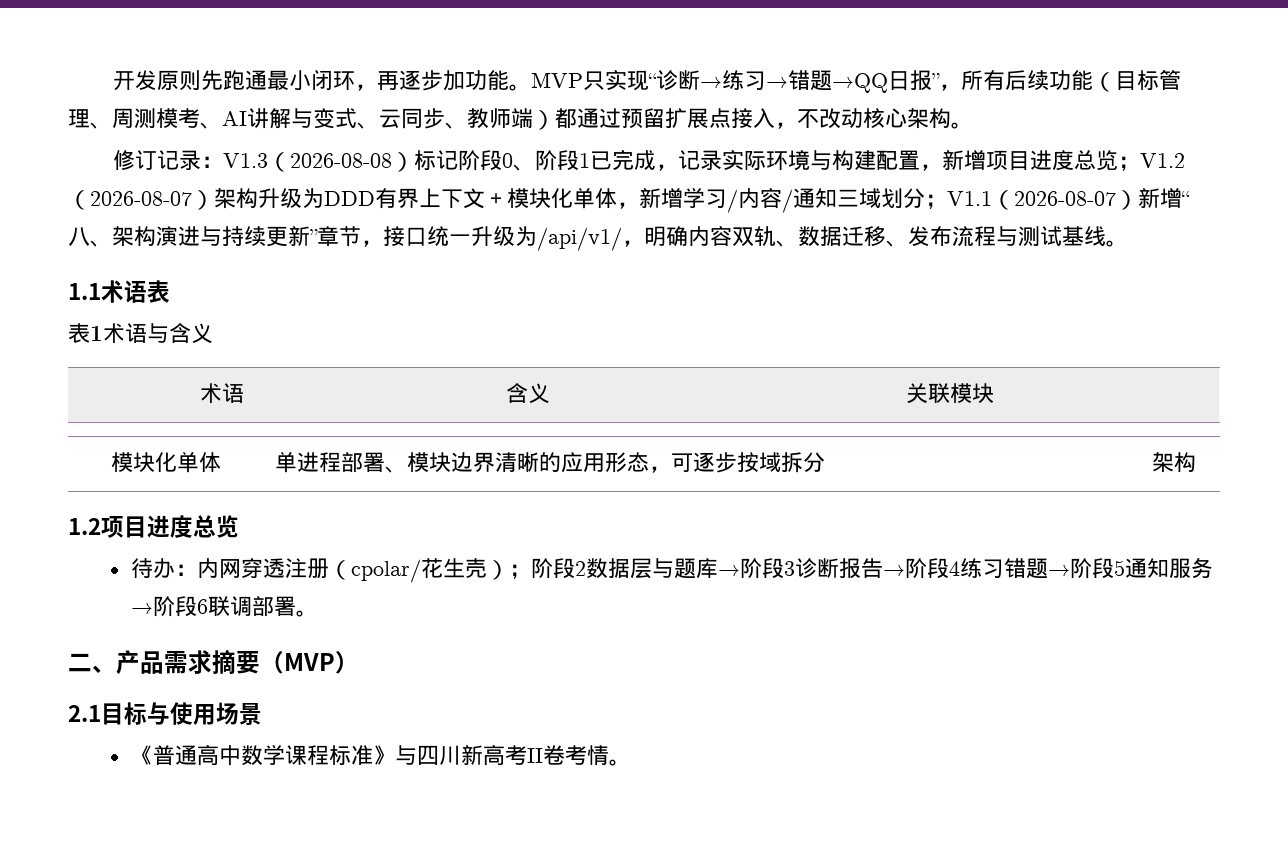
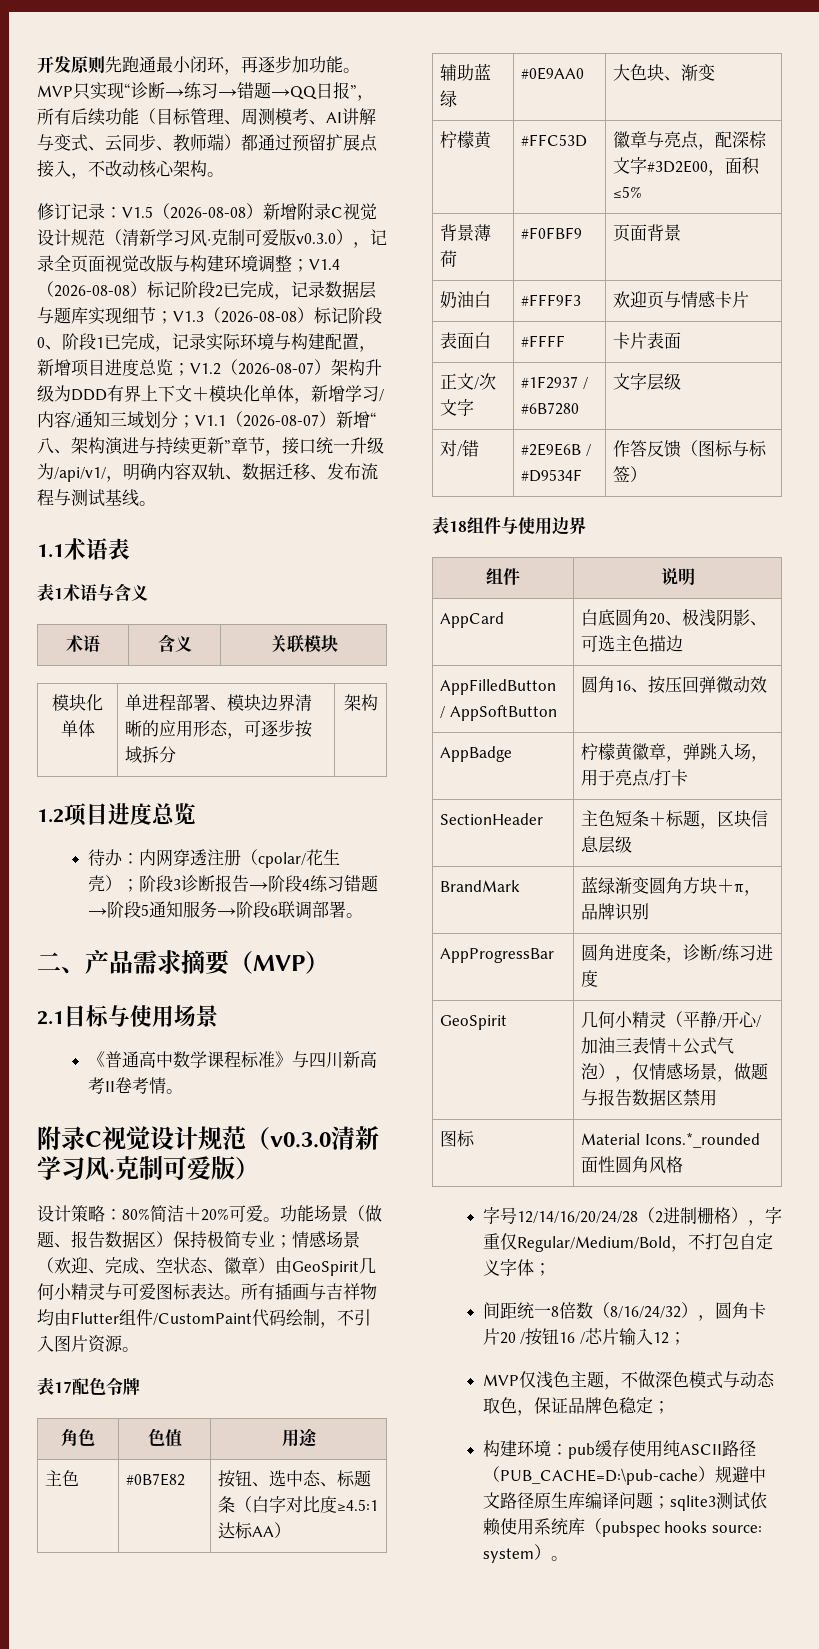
(224, 162) none -> [122,203,377,220] [37,229,387,248] [37,255,340,273] [37,281,376,300] [37,307,173,325] V1.5（2026-08-08）新增附录C视觉设计规范（清新学习风·克制可爱版v0.3.0），记录全页面视觉改版与构建环境调整；V1.4（2026-08-08）标记阶段2已完成，记录数据层与题库实现细节；
[574,558,784,579] 2数据层与题库→阶段 -> (173, 883) none
(631, 762) none -> [37,1126,379,1151] [37,1156,259,1180] [37,1205,382,1222] [37,1230,360,1249] [37,1257,376,1276] [37,1283,377,1300] [37,1309,371,1328] [37,1335,139,1353] [37,1377,140,1396] [61,1428,95,1446] [147,1428,182,1447] [281,1428,317,1447] [45,1470,80,1487] [126,1473,186,1486] [218,1470,372,1488] [218,1496,379,1513] [218,1522,292,1539] [440,63,492,81] [440,90,458,107] [521,67,585,80] [613,64,716,81] [440,131,493,149] [521,134,588,147] [613,131,768,150] [613,157,761,176] [613,186,643,198] [440,224,492,242] [440,250,458,267] [521,227,583,239] [613,224,682,242] [440,291,492,309] [521,294,582,306] [613,291,750,309] [440,332,492,349] [521,335,566,347] [613,332,682,349] [440,373,497,390] [440,399,475,416] [521,376,588,389] [521,402,580,415] [613,373,682,391] [440,440,480,457] [521,443,591,456] [521,469,583,482] [613,440,768,458] [613,466,648,482] [432,516,586,535] [486,568,520,585] [660,568,695,585] [440,612,505,628] [581,608,768,626] [581,635,684,652] [440,679,557,695] [440,705,557,721] [581,676,768,694] [440,746,513,762] [581,743,769,762] [581,769,689,787] [440,813,544,825] [581,810,769,829] [581,836,633,854] [440,880,521,892] [581,876,762,896] [581,903,650,921] [440,948,555,963] [581,944,774,963] [581,970,599,987] [440,1015,508,1030] [581,1011,762,1028] [581,1037,735,1055] [581,1063,769,1082] [581,1089,718,1107] [440,1130,476,1147] [581,1132,760,1148] [581,1156,684,1174] [482,1207,782,1226] [482,1233,773,1252] [482,1259,551,1276] [482,1302,766,1321] [482,1328,687,1346] [482,1371,775,1390] [482,1397,670,1416] [482,1440,756,1459] [482,1466,766,1485] [482,1492,767,1511] [482,1518,763,1537] [482,1544,568,1563] // 附录C视觉设计规范（v0.3.0清新学习风·克制可爱版） // 设计策略：80%简洁＋20%可爱。功能场景（做题、报告数据区）保持极简专业；情感场景（欢迎、完成、空状态、徽章）由GeoSpirit几何小精灵与可爱图标表达。所有插画与吉祥物均由Flutter组件/CustomPaint代码绘制，不引入图片资源。 // 表17配色令牌 // 角色 | 色值 | 用途 // 主色 | #0B7E82 | 按钮、选中态、标题条（白字对比度≥4.5:1达标AA） // 辅助蓝绿 | #0E9AA0 | 大色块、渐变 // 柠檬黄 | #FFC53D | 徽章与亮点，配深棕文字#3D2E00，面积≤5% // 背景薄荷 | #F0FBF9 | 页面背景 // 奶油白 | #FFF9F3 | 欢迎页与情感卡片 // 表面白 | #FFFF | 卡片表面 // 正文/次文字 | #1F2937 / #6B7280 | 文字层级 // 对/错 | #2E9E6B / #D9534F | 作答反馈（图标与标签） // 表18组件与使用边界 // 组件 | 说明 // AppCard | 白底圆角20、极浅阴影、可选主色描边 // AppFilledButton / AppSoftButton | 圆角16、按压回弹微动效 // AppBadge | 柠檬黄徽章，弹跳入场，用于亮点/打卡 // SectionHeader | 主色短条＋标题，区块信息层级 // BrandMark | 蓝绿渐变圆角方块＋π，品牌识别 // AppProgressBar | 圆角进度条，诊断/练习进度 // GeoSpirit | 几何小精灵（平静/开心/加油三表情＋公式气泡），仅情感场景，做题与报告数据区禁用 // 图标 | Material Icons.*_rounded面性圆角风格 // 字号12/14/16/20/24/28（2进制栅格），字重仅Regular/Medium/Bold，不打包自定义字体； // 间距统一8倍数（8/16/24/32），圆角卡片20 /按钮16 /芯片输入12； // MVP仅浅色主题，不做深色模式与动态取色，保证品牌色稳定； // 构建环境：pub缓存使用纯ASCII路径（PUB_CACHE=D:\pub-cache）规避中文路径原生库编译问题；sqlite3测试依赖使用系统库（pubspec hooks source: system）。

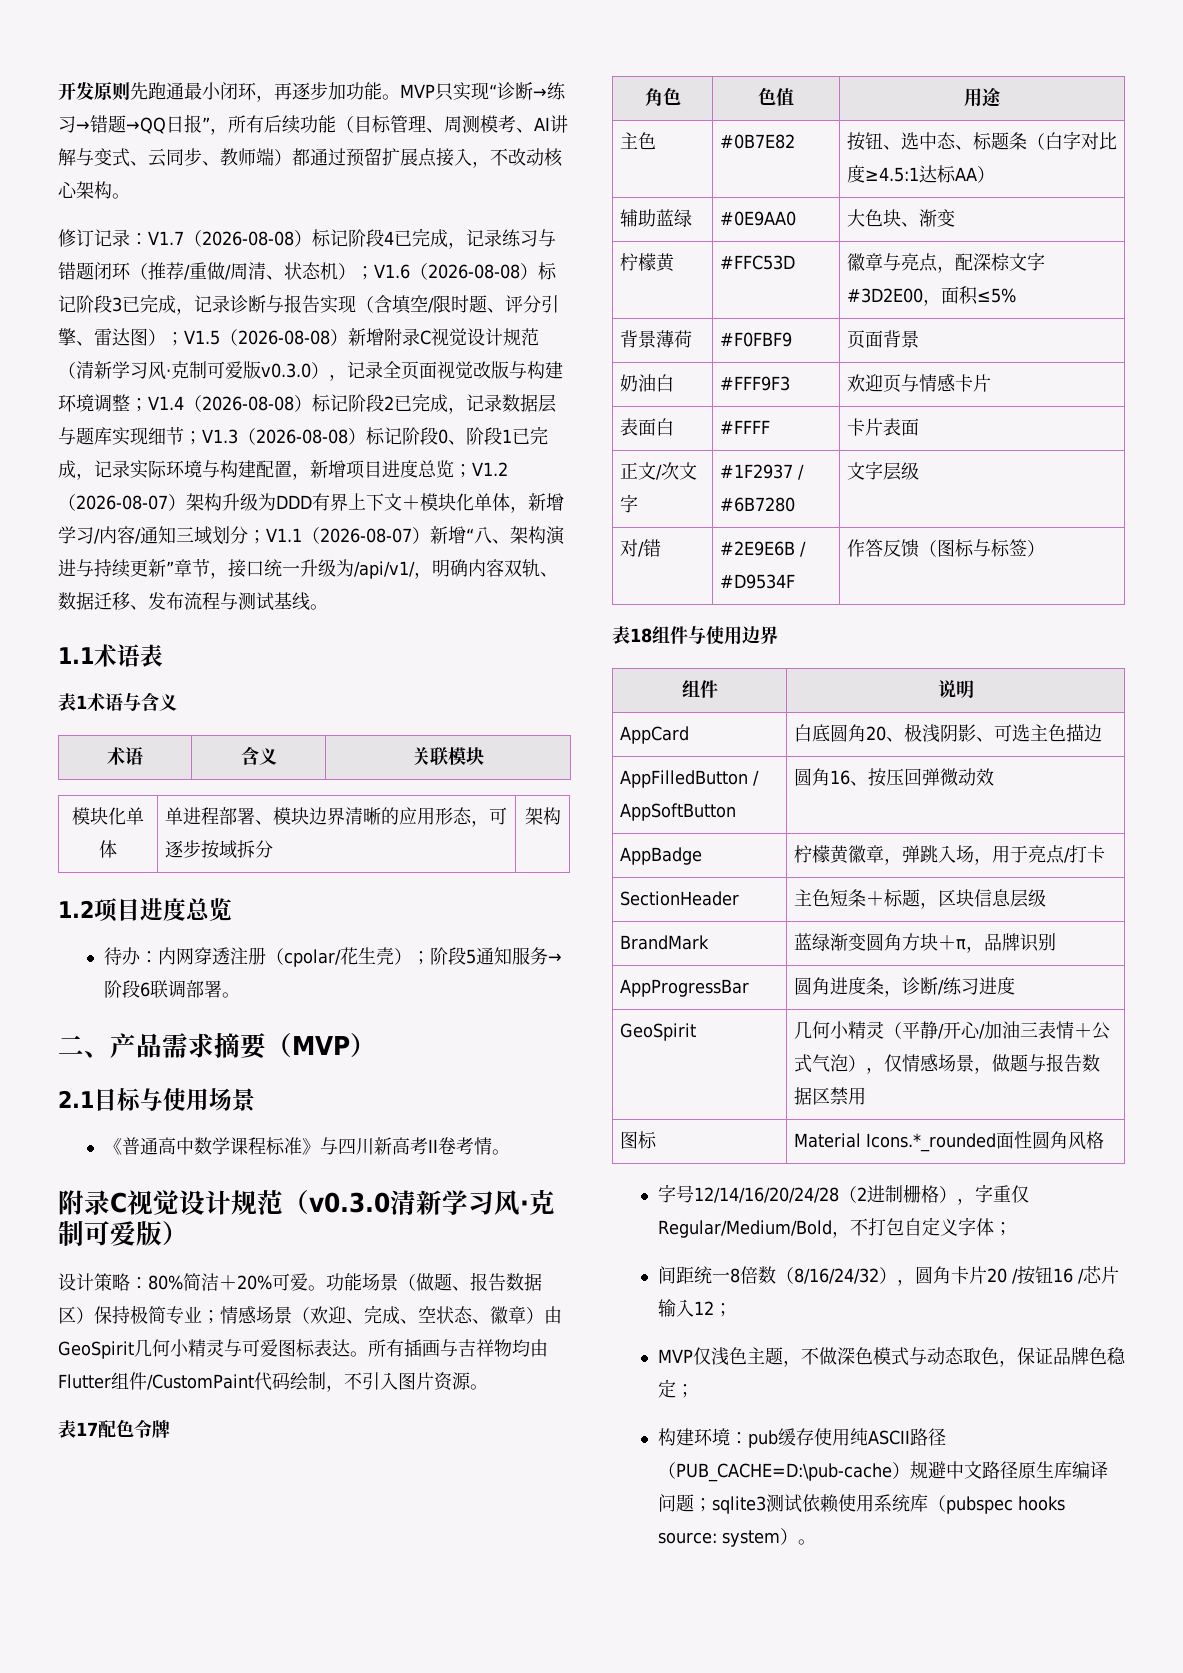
(122, 212) none -> [148,228,556,249] [58,262,557,280] [58,294,559,315] [58,328,184,346] V1.7（2026-08-08）标记阶段4已完成，记录练习与错题闭环（推荐/重做/周清、状态机）；V1.6（2026-08-08）标记阶段3已完成，记录诊断与报告实现（含填空/限时题、评分引擎、雷达图）；
[172,875,378,892] [87,901,141,918] 3诊断报告→阶段4练习错题→阶段 -> (466, 956) none

